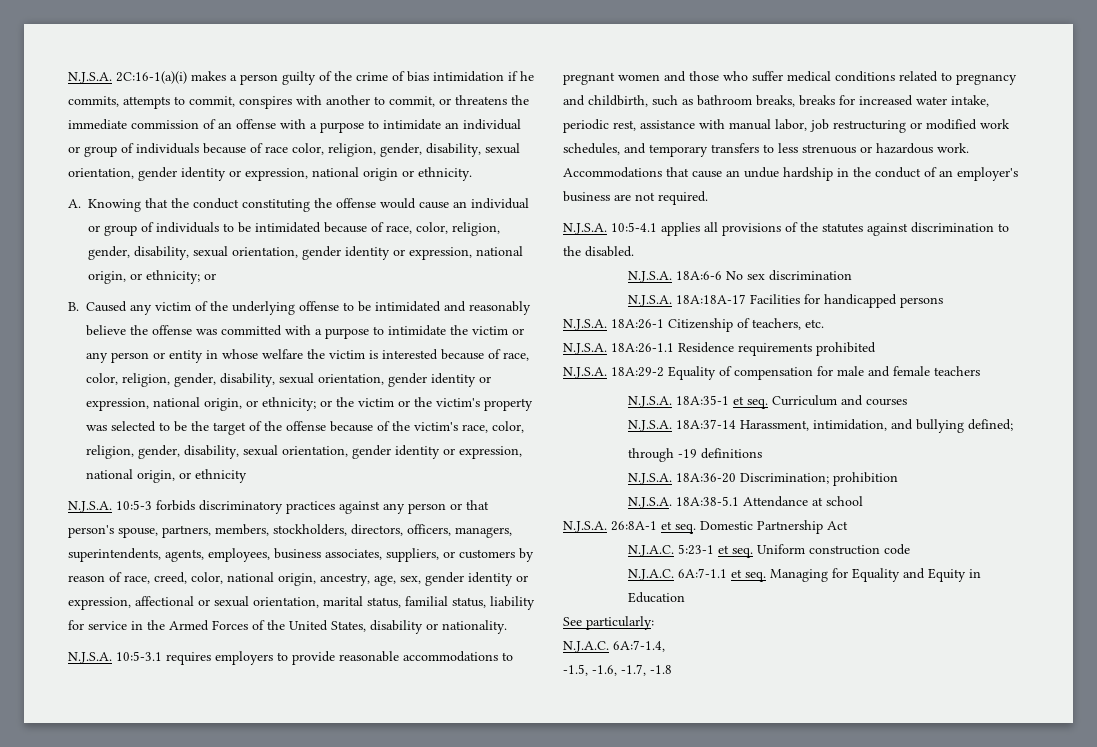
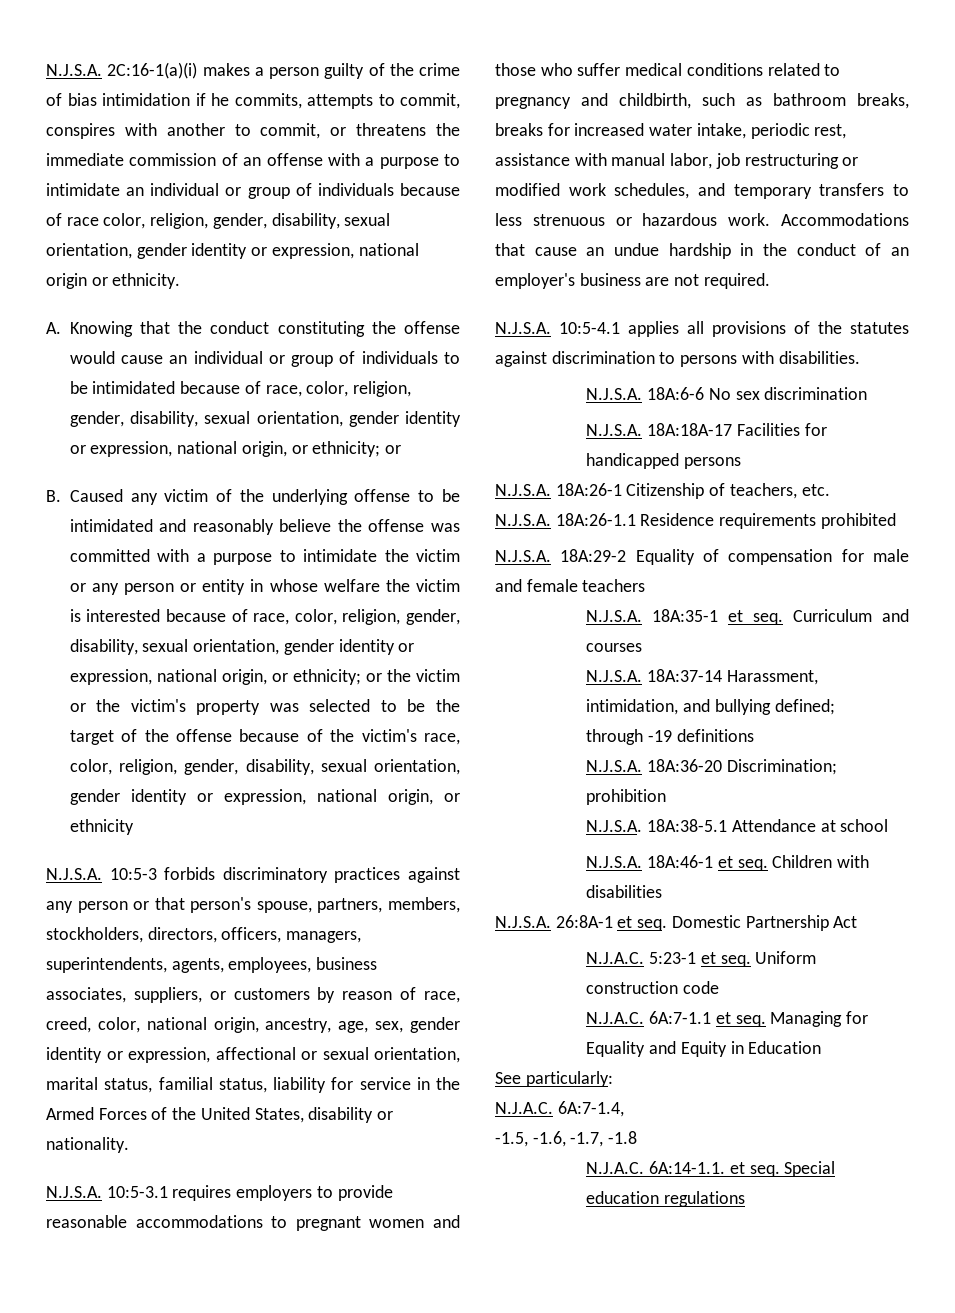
[563,246,634,257] the disabled. -> [680,351,860,367] persons with disabilities.
(863, 501) none -> [586,855,870,871] [586,885,663,898] // N.J.S.A. 18A:46-1 et seq. Children with disabilities
(672, 669) none -> [586,1161,836,1177] [586,1191,746,1207] // N.J.A.C. 6A:14-1.1. et seq. Special education regulations

